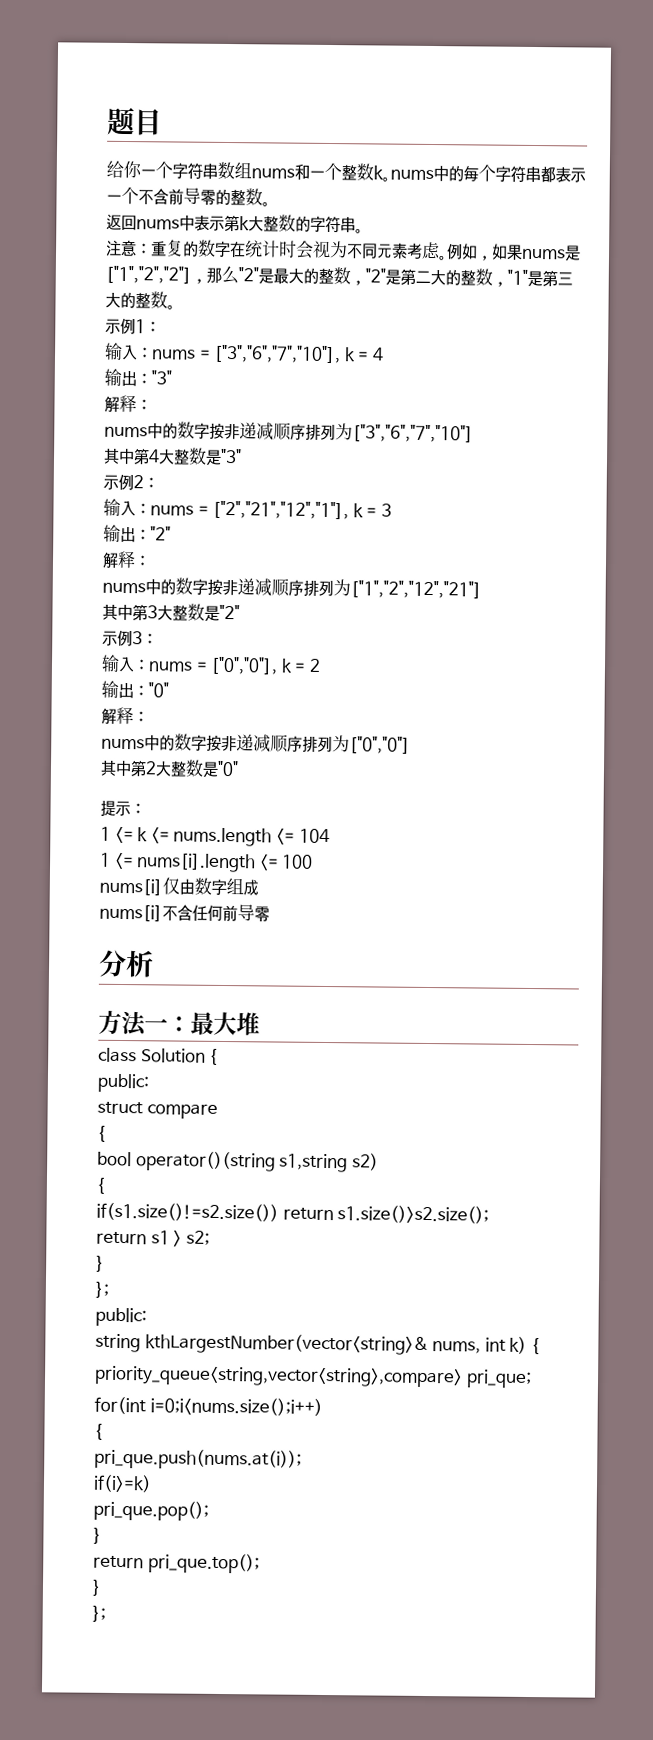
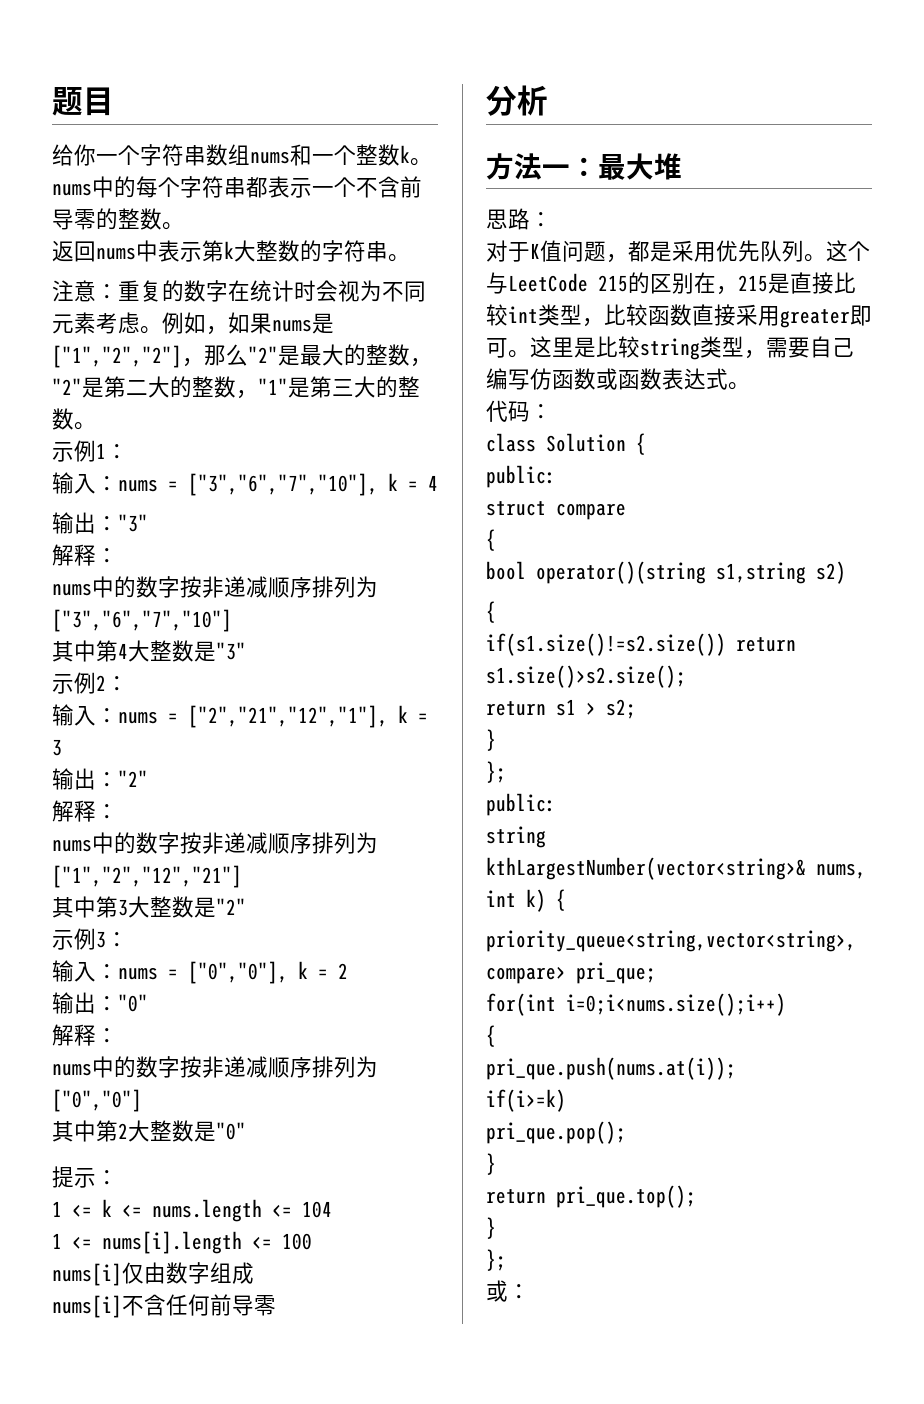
(260, 1024) none -> [486,208,552,230] [486,240,870,263] [486,272,856,295] [486,304,872,328] [486,336,854,360] [486,368,750,390] [486,400,552,422] // 思路： // 对于K值问题，都是采用优先队列。这个与LeetCode 215的区别在，215是直接比较int类型，比较函数直接采用greater即可。这里是比较string类型，需要自己编写仿函数或函数表达式。 // 代码：
(106, 1613) none -> [486,1280,530,1302] // 或：

